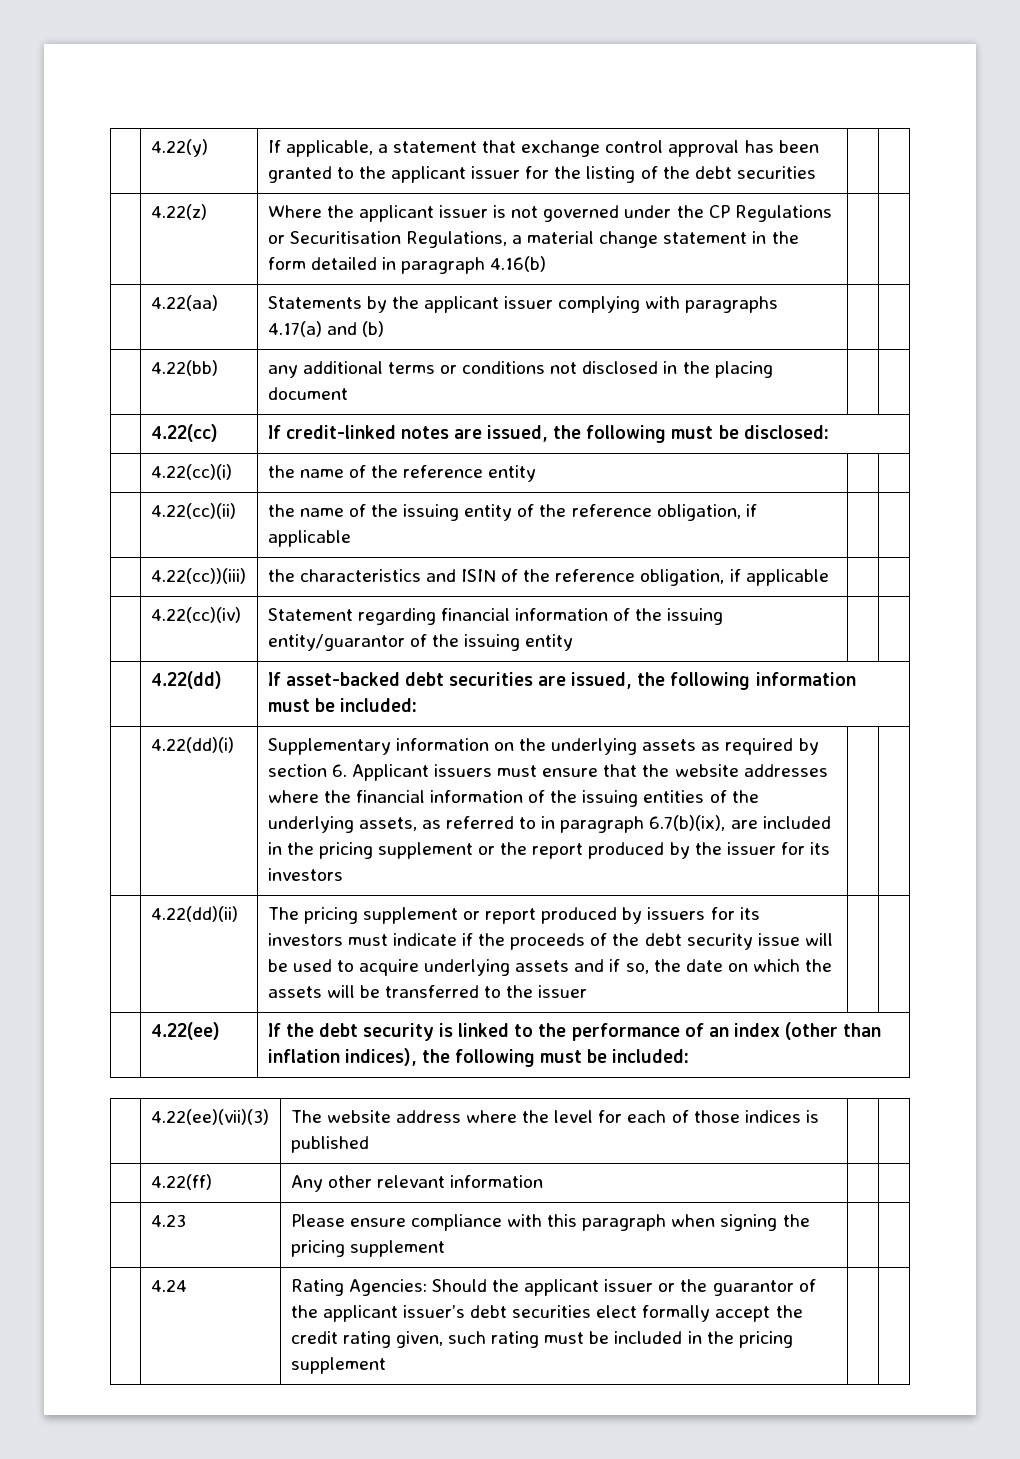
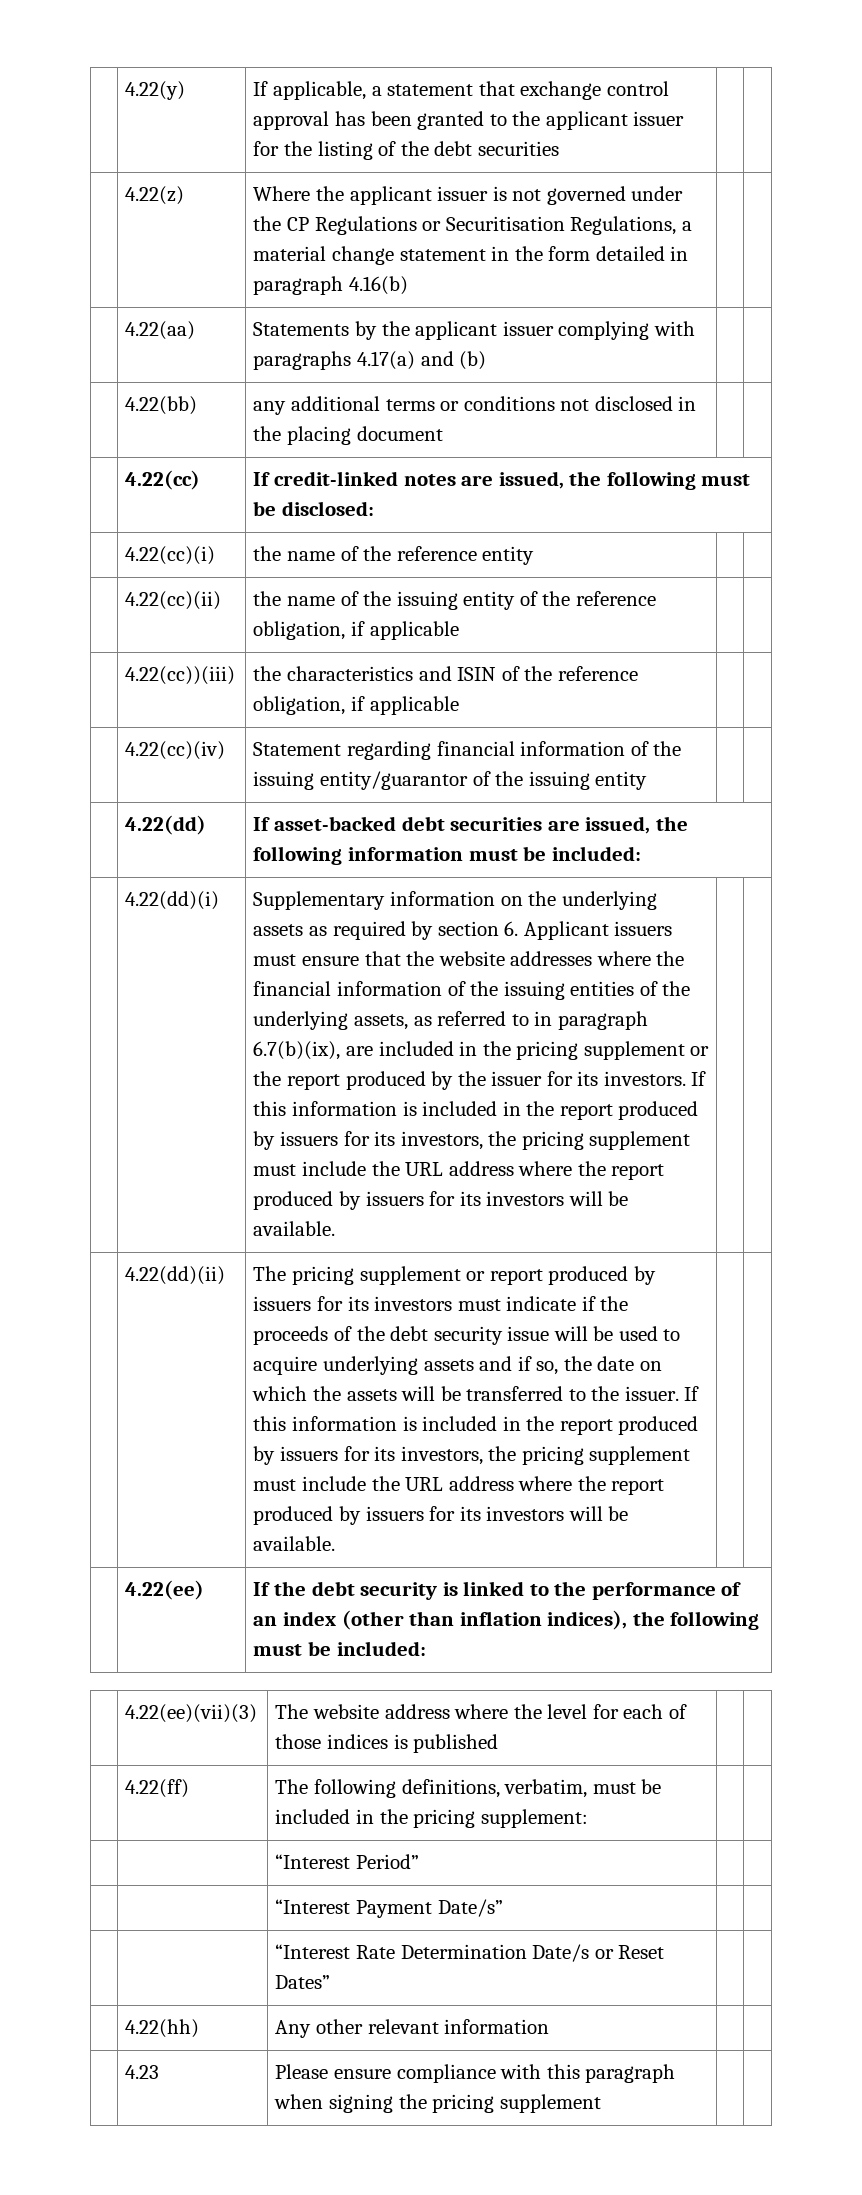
[267,868,343,881] investors -> [603,1071,707,1086] [253,1101,699,1120] [253,1131,691,1150] [253,1161,665,1180] [253,1191,629,1210] [253,1221,336,1236] investors. If this information is included in the report produced by issuers for its investors, the pricing supplement must include the URL address where the report produced by issuers for its investors will be available.
[538,985,588,998] issuer -> [624,1386,700,1401] [253,1416,699,1435] [253,1446,691,1465] [253,1476,665,1495] [253,1506,629,1525] [253,1536,336,1551] issuer. If this information is included in the report produced by issuers for its investors, the pricing supplement must include the URL address where the report produced by issuers for its investors will be available.
(212, 1182) none -> [275,1779,662,1798] [275,1809,588,1828] [275,1854,419,1869] [275,1899,503,1918] [275,1944,665,1962] [275,1975,331,1989] [125,2019,200,2038] | The following definitions, verbatim, must be included in the pricing supplement: | | // | | “Interest Period” | | // | | “Interest Payment Date/s” | | // | | “Interest Rate Determination Date/s or Reset Dates” | | // | 4.22(hh)
[150,1279,187,1292] [290,1279,816,1296] [290,1305,803,1322] [290,1331,793,1348] [290,1357,386,1374] // | 4.24 | Rating Agencies: Should the applicant issuer or the guarantor of the applicant issuer’s debt securities elect formally accept the credit rating given, such rating must be included in the pricing supplement | | -> (601, 2103) none

